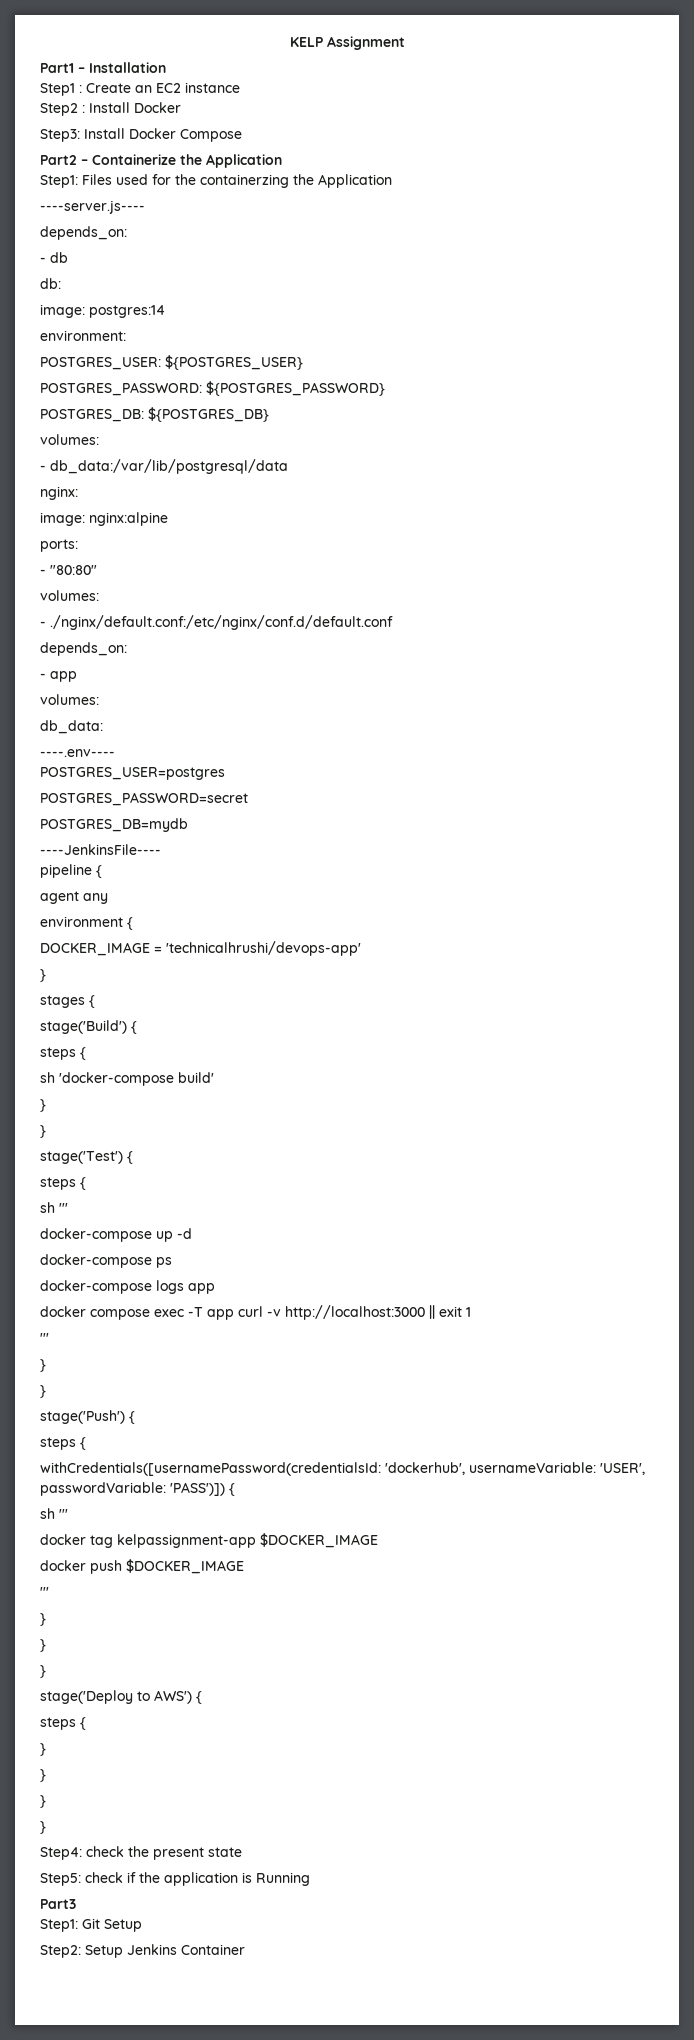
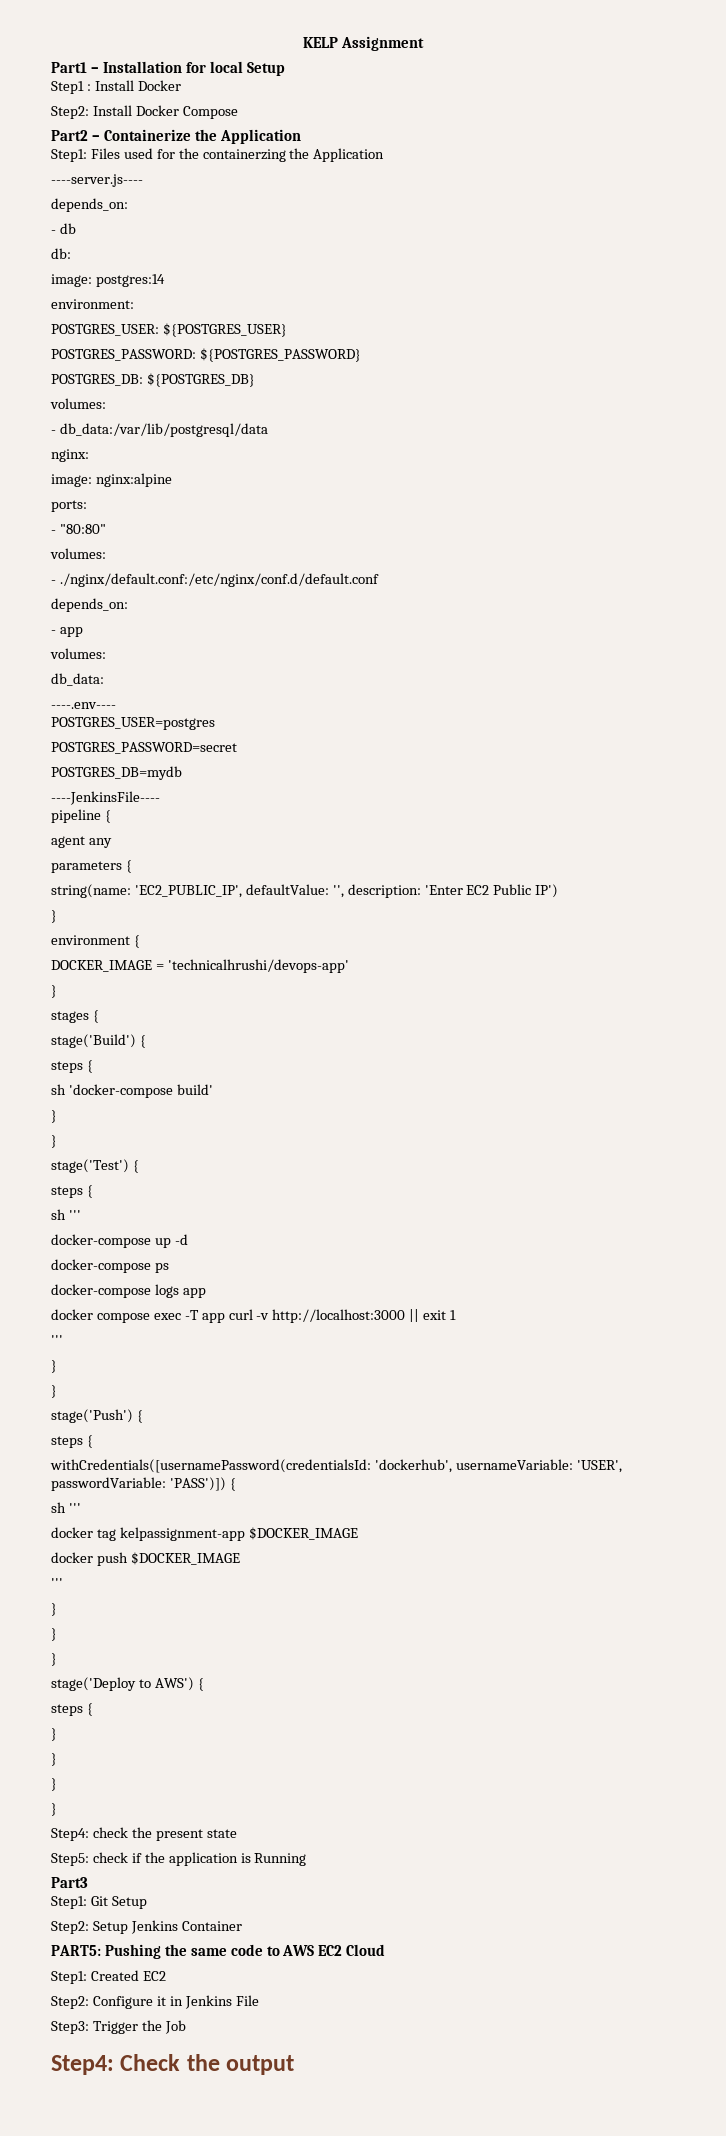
(166, 67) none -> [185,61,285,76] for local Setup
[86,82,240,93] [40,103,85,116] Create an EC2 instance // Step2 : -> (91, 87) none
[40,129,80,142] Step3: -> [51,106,89,119] Step2:
(108, 898) none -> [51,860,132,873] [51,884,559,898] [51,910,57,923] // parameters { // string(name: 'EC2_PUBLIC_IP', defaultValue: '', description: 'Enter EC2 Public IP') // }
(245, 1949) none -> [51,1944,386,1959] [51,1970,166,1984] [51,1995,259,2009] [51,2020,186,2034] [51,2054,295,2075] // PART5: Pushing the same code to AWS EC2 Cloud // Step1: Created EC2 // Step2: Configure it in Jenkins File // Step3: Trigger the Job // Step4: Check the output

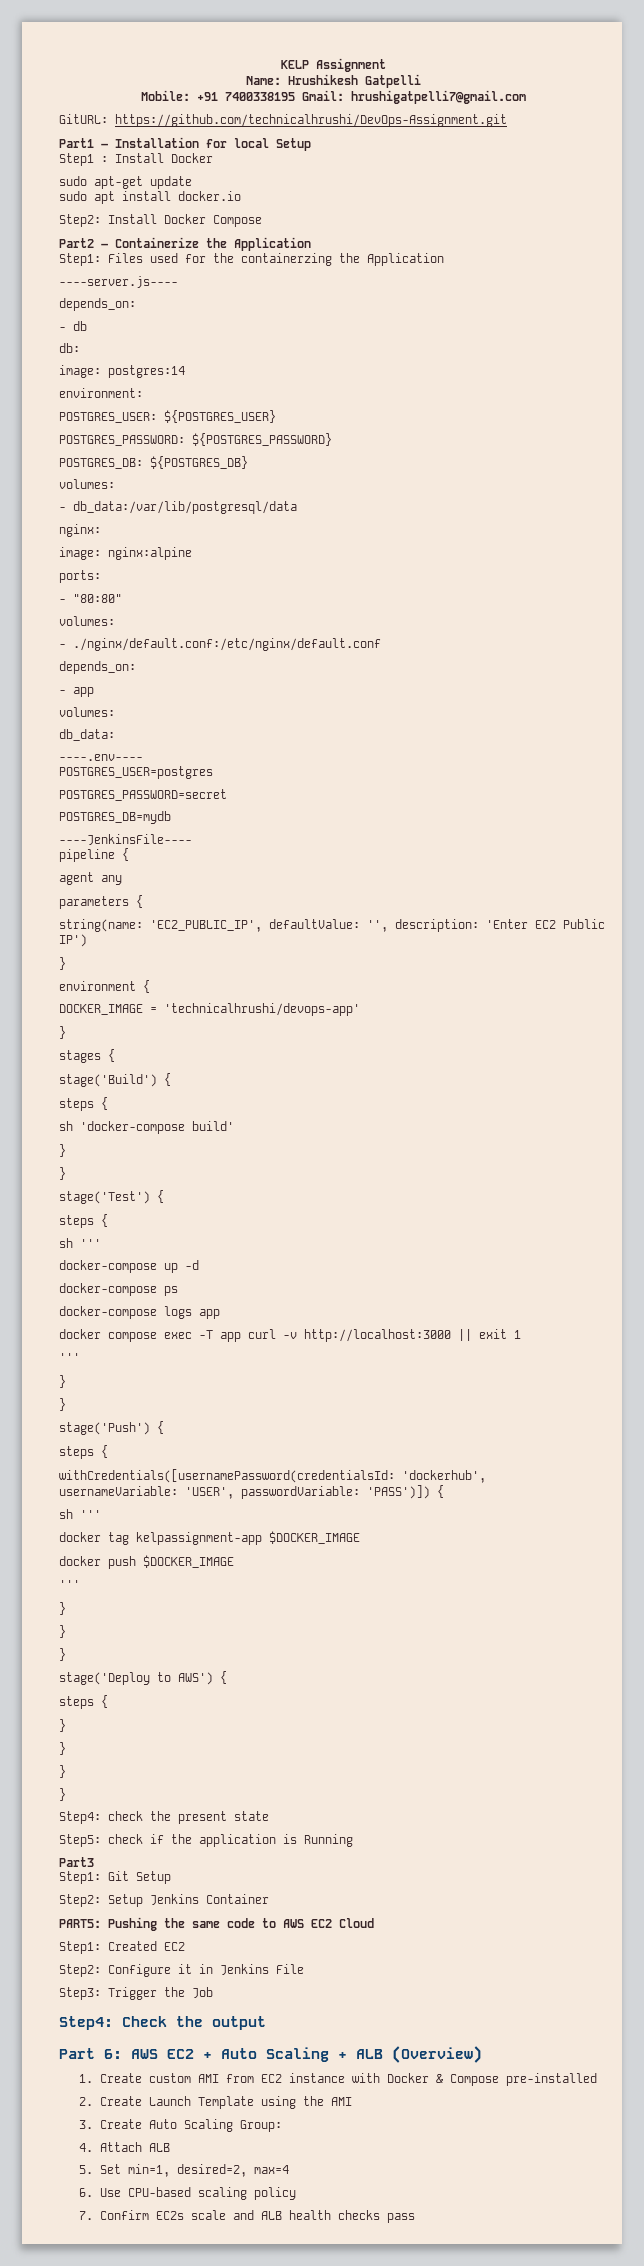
(424, 43) none -> [245,74,421,88] [140,90,526,104] [59,114,507,127] // Name: Hrushikesh Gatpelli // Mobile: +91 7400338195 Gmail: hrushigatpelli7@gmail.com // GitURL: https://github.com/technicalhrushi/DevOps-Assignment.git
(181, 85) none -> [59,176,192,189] [59,191,241,204] // sudo apt-get update // sudo apt install docker.io
[59,573,379,587] ./nginx/default.conf:/etc/nginx/conf.d/default.conf -> [73,638,381,651] ./nginx/default.conf:/etc/nginx/default.conf
(295, 2065) none -> [59,2046,482,2063] [79,2073,597,2086] [79,2096,352,2109] [79,2119,282,2132] [79,2142,170,2152] [79,2164,289,2177] [79,2187,296,2200] [79,2210,415,2223] // Part 6: AWS EC2 + Auto Scaling + ALB (Overview) // 1. Create custom AMI from EC2 instance with Docker & Compose pre-installed // 2. Create Launch Template using the AMI // 3. Create Auto Scaling Group: // 4. Attach ALB // 5. Set min=1, desired=2, max=4 // 6. Use CPU-based scaling policy // 7. Confirm EC2s scale and ALB health checks pass

